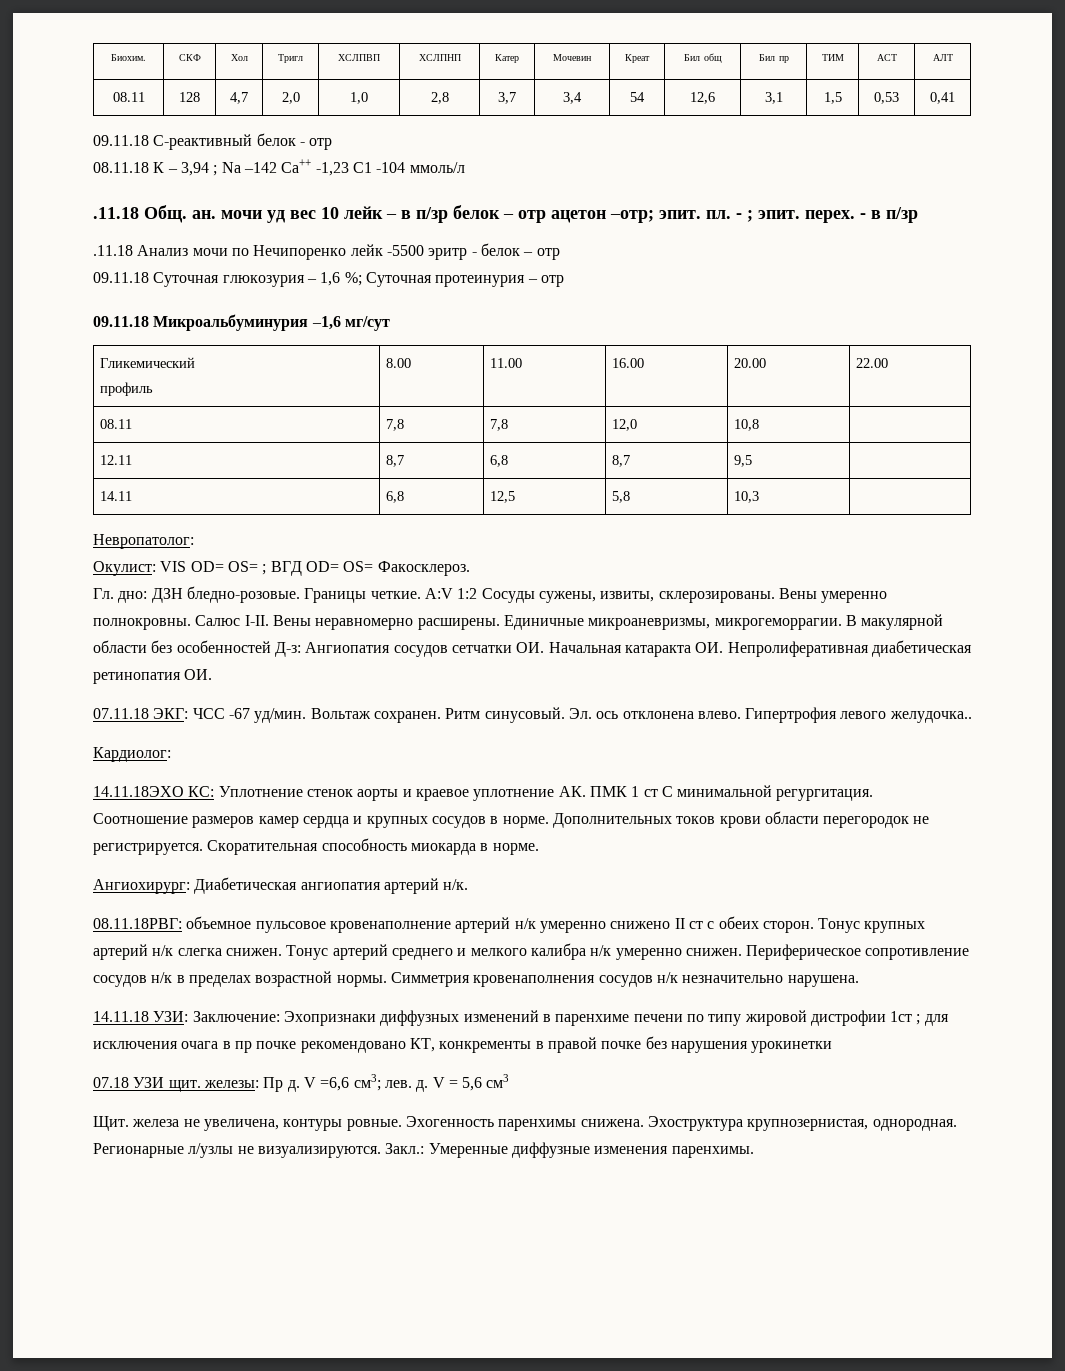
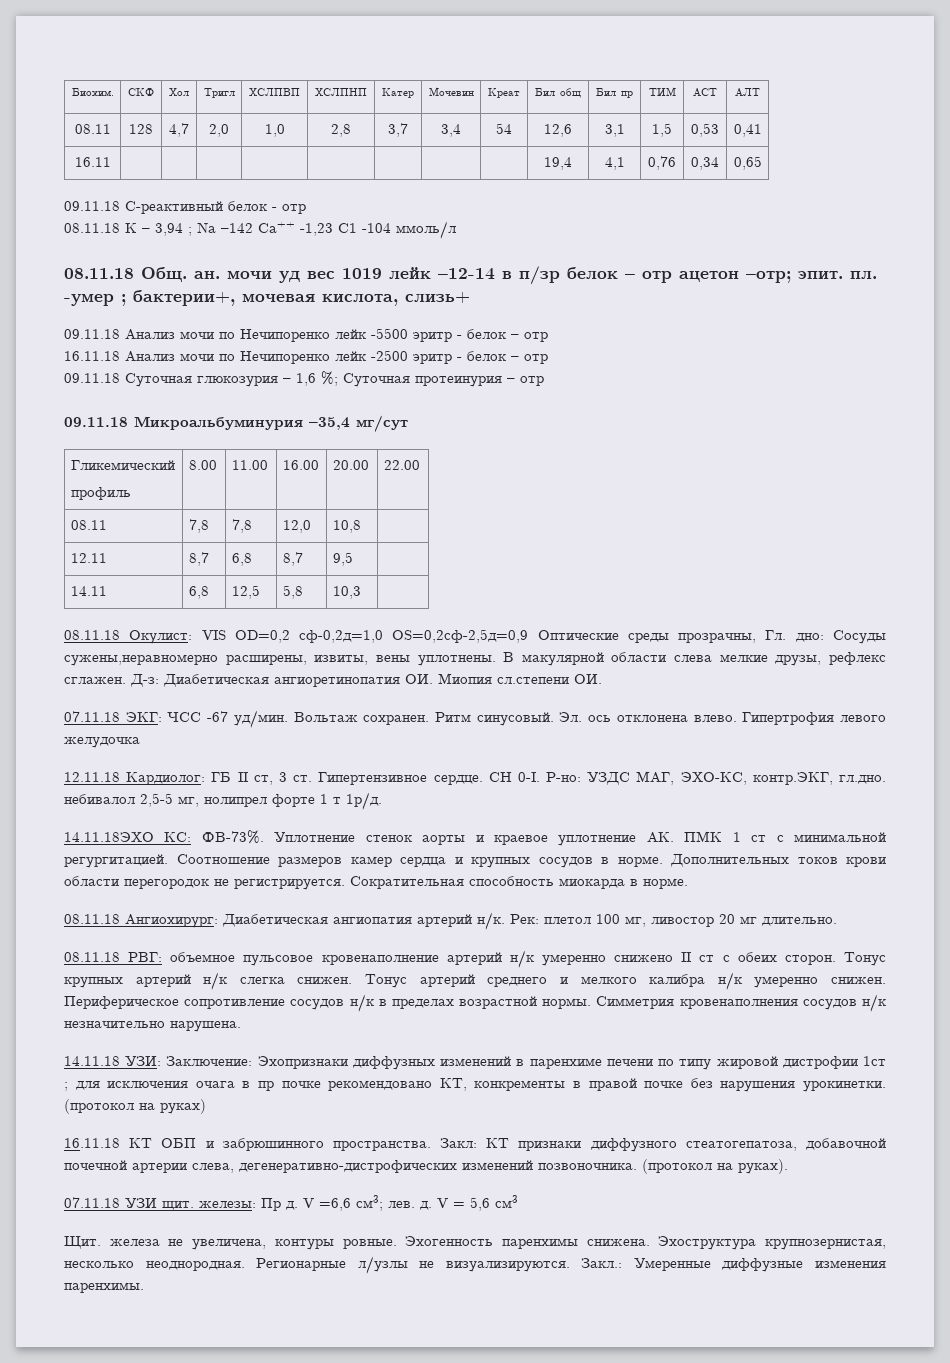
(955, 98) none -> [74,157,111,167] [544,157,572,170] [604,157,625,170] [648,156,676,170] [691,157,719,170] [733,156,762,170] // 16.11 | | | | | | | | | 19,4 | 4,1 | 0,76 | 0,34 | 0,65
[93,207,139,219] .11.18 -> [64,268,134,279] 08.11.18
[321,206,397,219] 10 лейк – -> [342,267,495,280] 1019 лейк –12-14
[736,207,918,223] [93,245,133,256] - ; эпит. перех. - в п/зр // .11.18 -> [64,290,470,306] [64,329,120,339] -умер ; бактерии+, мочевая кислота, слизь+ // 09.11.18
(560, 254) none -> [64,350,548,364] // 16.11.18 Анализ мочи по Нечипоренко лейк -2500 эритр - белок – отр
[311,316,341,330] –1,6 -> [309,417,350,430] –35,4
[93,534,194,549] Невропатолог: // -> [64,630,120,640] 08.11.18
[190,561,470,576] [93,586,888,603] [93,614,944,630] [93,640,972,657] [93,672,181,684] OD= OS= ; ВГД OD= OS= Факосклероз. // Гл. дно: ДЗН бледно-розовые. Границы четкие. А:V 1:2 Сосуды сужены, извиты, склерозированы. Вены умеренно полнокровны. Салюс I-II. Вены неравномерно расширены. Единичные микроаневризмы, микрогеморрагии. В макулярной области без особенностей Д-з: Ангиопатия сосудов сетчатки ОИ. Начальная катаракта ОИ. Непролиферативная диабетическая ретинопатия -> [234,629,886,644] [64,652,886,666] [64,673,569,687] OD=0,2 сф-0,2д=1,0 OS=0,2сф-2,5д=0,9 Оптические среды прозрачны, Гл. дно: Сосуды сужены,неравномерно расширены, извиты, вены уплотнены. В макулярной области слева мелкие друзы, рефлекс сглажен. Д-з: Диабетическая ангиоретинопатия ОИ. Миопия сл.степени
[889,711,972,723] желудочка.. // -> [64,737,140,748] [64,772,120,782] желудочка // 12.11.18
(171, 754) none -> [211,771,886,785] [64,792,382,810] ГБ II ст, 3 ст. Гипертензивное сердце. СН 0-I. Р-но: УЗДС МАГ, ЭХО-КС, контр.ЭКГ, гл.дно. небивалол 2,5-5 мг, нолипрел форте 1 т 1р/д.
(215, 791) none -> [201,830,264,844] ФВ-73%.
[661,785,874,801] С минимальной регургитация. -> [776,832,887,842] [64,854,168,868] с минимальной регургитацией.
[207,840,319,855] Скоратительная -> [350,876,464,889] Сократительная
(539, 849) none -> [64,914,120,924] 08.11.18
[93,918,182,929] // 08.11.18РВГ: -> [510,914,837,927] [64,952,163,962] Рек: плетол 100 мг, ливостор 20 мг длительно. // 08.11.18 РВГ:
[751,1041,833,1053] [93,1077,129,1088] урокинетки // 07.18 -> [803,1081,887,1092] [64,1099,206,1114] [64,1138,886,1152] [64,1159,788,1174] [64,1197,120,1208] урокинетки. (протокол на руках) // 16.11.18 КТ ОБП и забрюшинного пространства. Закл: КТ признаки диффузного стеатогепатоза, добавочной почечной артерии слева, дегенеративно-дистрофических изменений позвоночника. (протокол на руках). // 07.11.18
[872,1119,957,1131] однородная. -> [64,1261,245,1271] несколько неоднородная.

